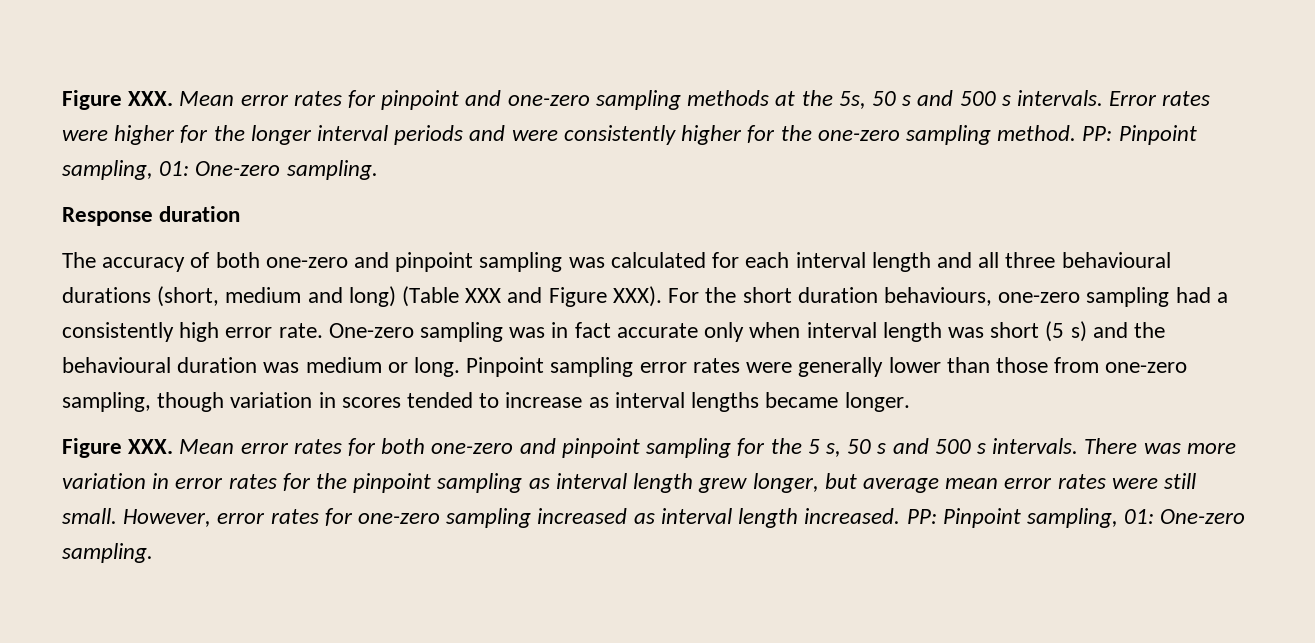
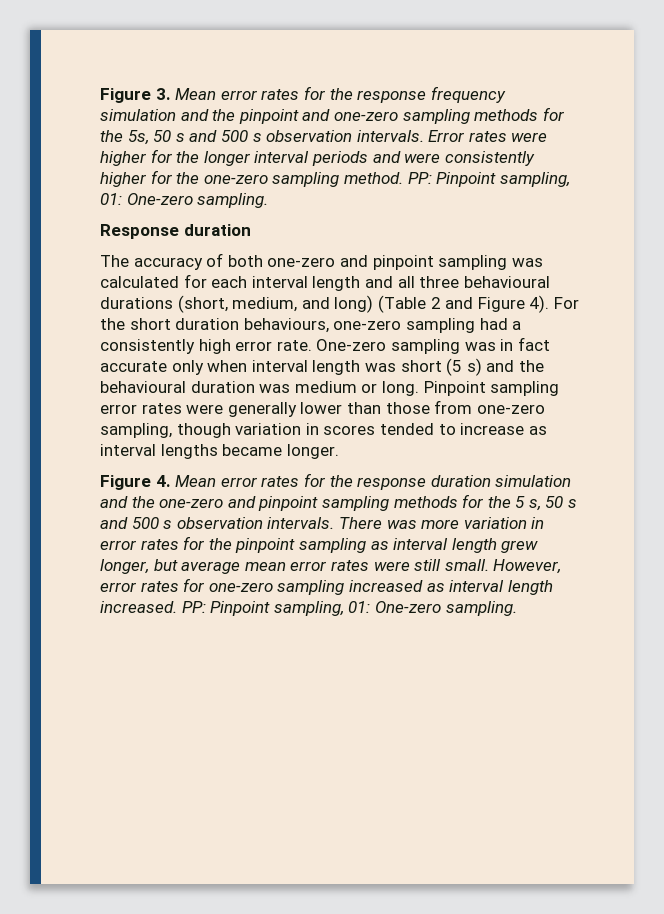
[62,90,377,110] Figure XXX. Mean error rates for -> [100,86,506,103] [100,109,236,121] Figure 3. Mean error rates for the response frequency simulation and the
[775,91,796,106] at -> [542,107,564,121] for
(1011, 100) none -> [266,130,353,142] observation
[225,287,302,303] medium -> [232,297,298,312] medium,
[465,288,502,303] XXX -> [430,297,441,309] 2
[612,286,662,307] XXX). -> [529,295,550,313] 4).
[128,438,732,458] XXX. Mean error rates for both one-zero and pinpoint sampling -> [155,473,572,490] [100,496,458,511] 4. Mean error rates for the response duration simulation and the one-zero and pinpoint sampling methods
(986, 448) none -> [176,517,263,529] observation

